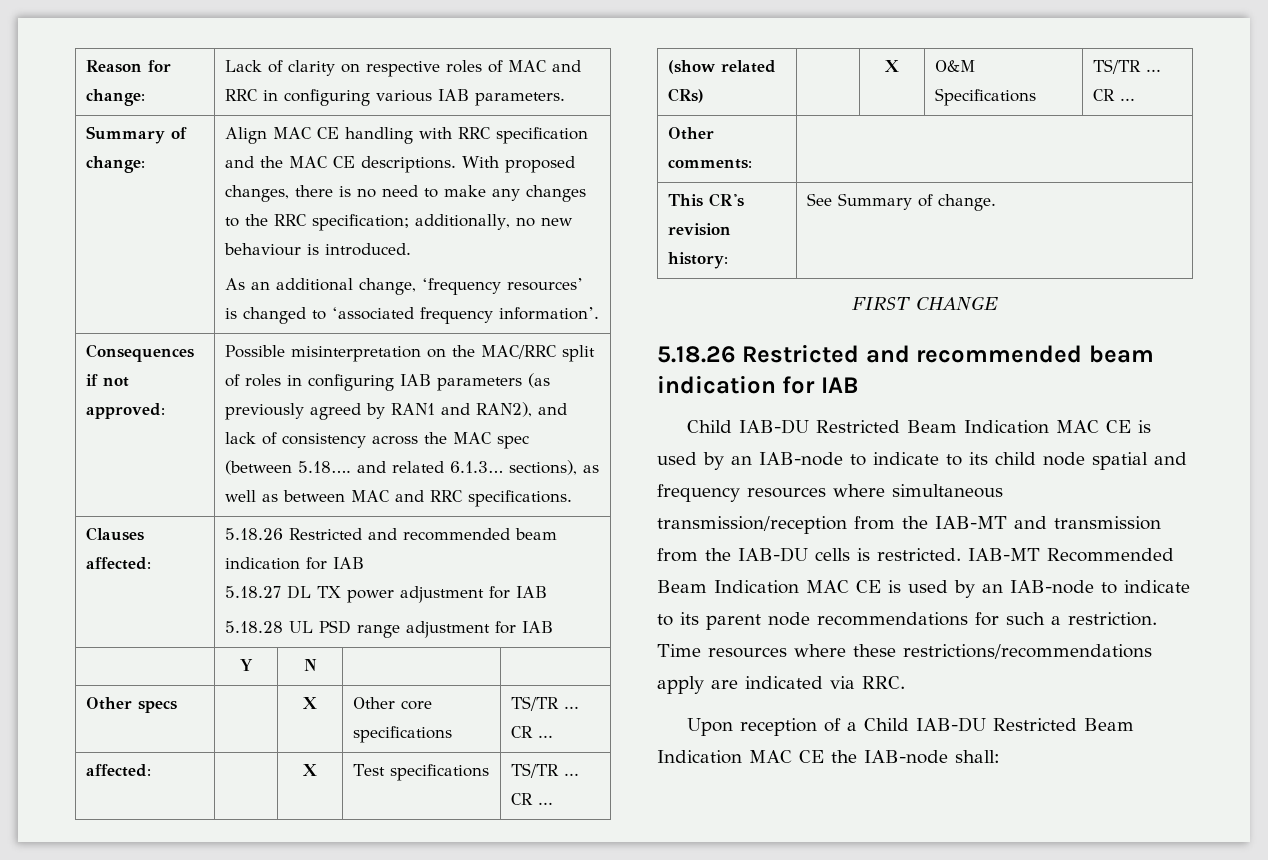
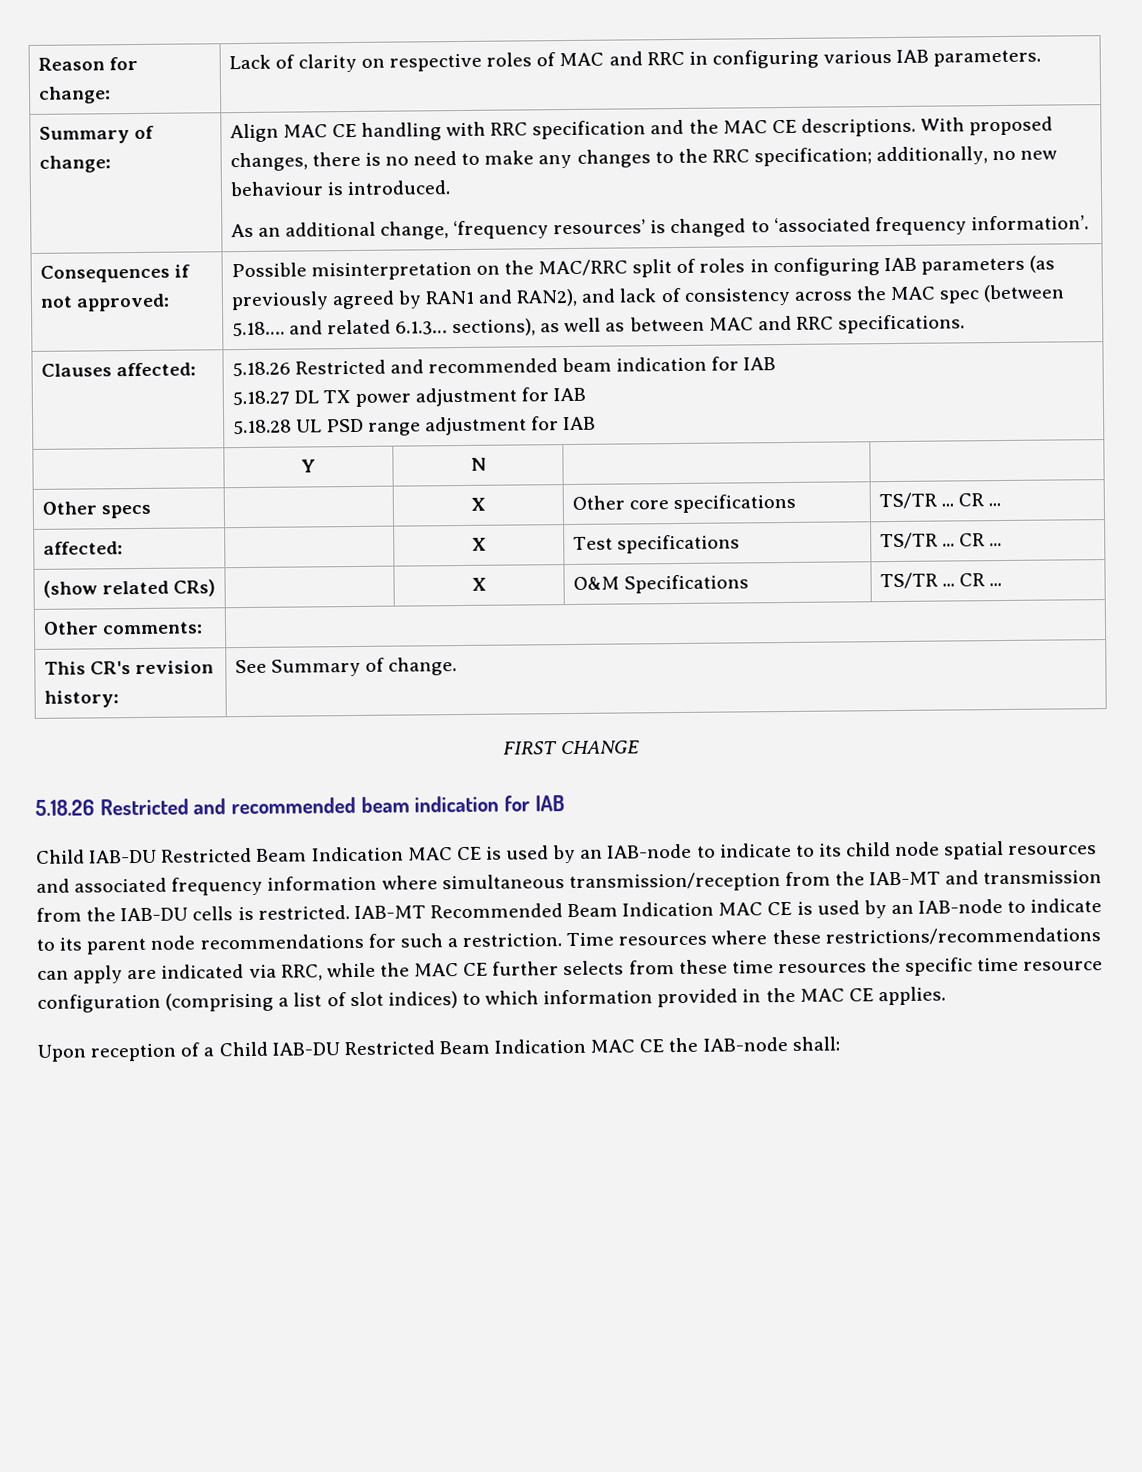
[1154,452,1187,465] [657,484,826,502] and frequency resources -> [1008,845,1098,855] [36,875,378,896] resources and associated frequency information
(1152, 651) none -> [37,970,69,980] can
[862,676,905,689] RRC. -> [280,957,1104,981] [37,986,946,1013] RRC, while the MAC CE further selects from these time resources the specific time resource configuration (comprising a list of slot indices) to which information provided in the MAC CE applies.

